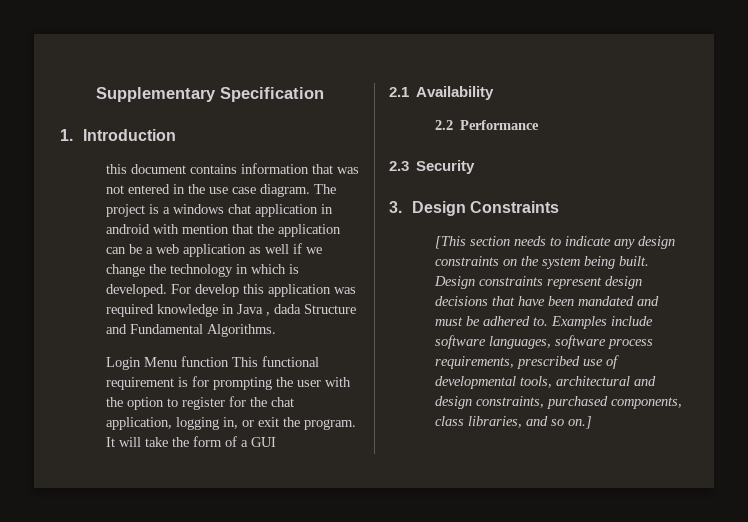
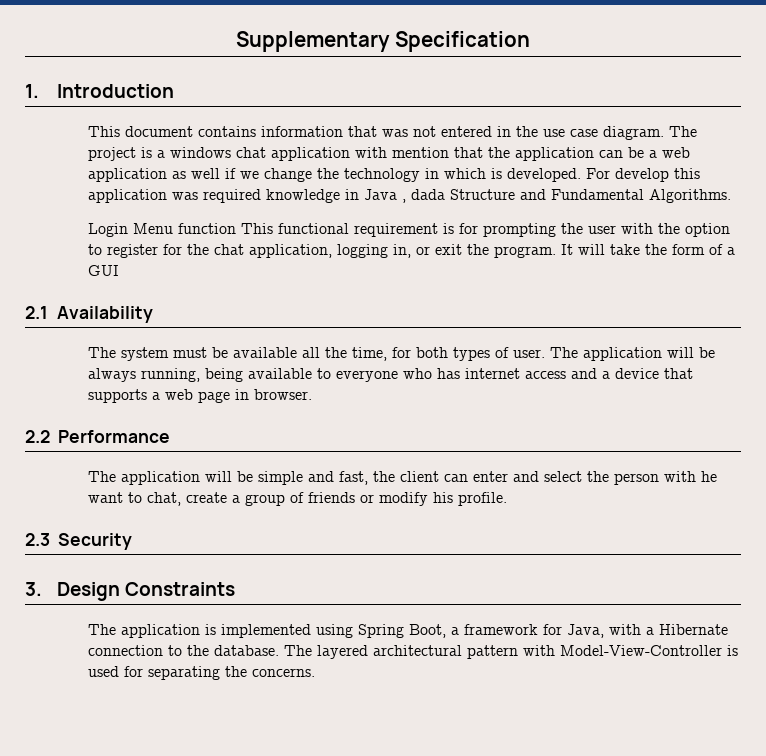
[105,164,127,174] this -> [87,126,120,137] This
[320,204,333,214] [105,224,150,234] in android -> (350, 154) none
[434,120,539,130] 2.2 Performance -> [87,347,715,361] [87,368,693,382] [87,389,312,403] [25,430,170,443] [87,471,717,485] [87,492,507,506] The system must be available all the time, for both types of user. The application will be always running, being available to everyone who has internet access and a device that supports a web page in browser. // 2.2 Performance // The application will be simple and fast, the client can enter and select the person with he want to chat, create a group of friends or modify his profile.
[434,236,675,249] [434,256,649,269] [433,276,642,289] [434,296,659,306] [434,316,653,329] [434,335,653,349] [434,355,619,369] [434,376,656,389] [434,396,682,409] [434,416,592,429] [This section needs to indicate any design constraints on the system being built. Design constraints represent design decisions that have been mandated and must be adhered to. Examples include software languages, software process requirements, prescribed use of developmental tools, architectural and design constraints, purchased components, class libraries, and so on.] -> [87,624,728,638] [87,645,738,659] [87,666,315,680] The application is implemented using Spring Boot, a framework for Java, with a Hibernate connection to the database. The layered architectural pattern with Model-View-Controller is used for separating the concerns.

